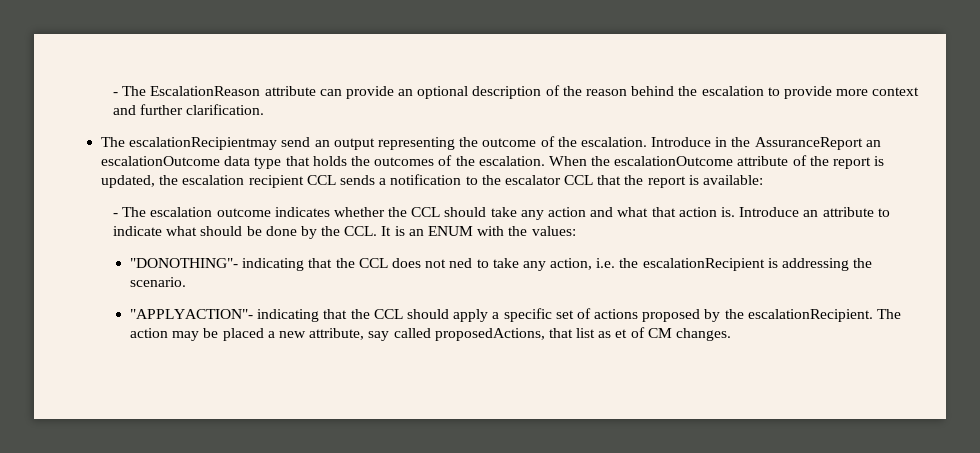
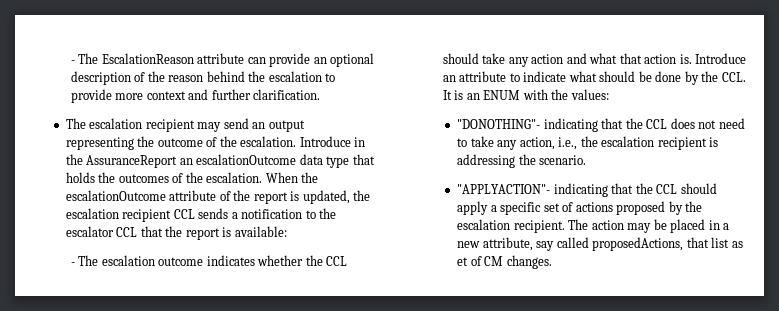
[129,137,278,150] escalationRecipientmay -> [89,118,222,132] escalation recipient may
[449,258,473,268] ned -> [718,118,745,129] need
[596,258,765,271] i.e. the escalationRecipient -> [558,136,707,150] i.e., the escalation recipient
[747,309,873,322] escalationRecipient. -> [457,219,565,233] escalation recipient.
(264, 334) none -> [708,220,720,230] in

